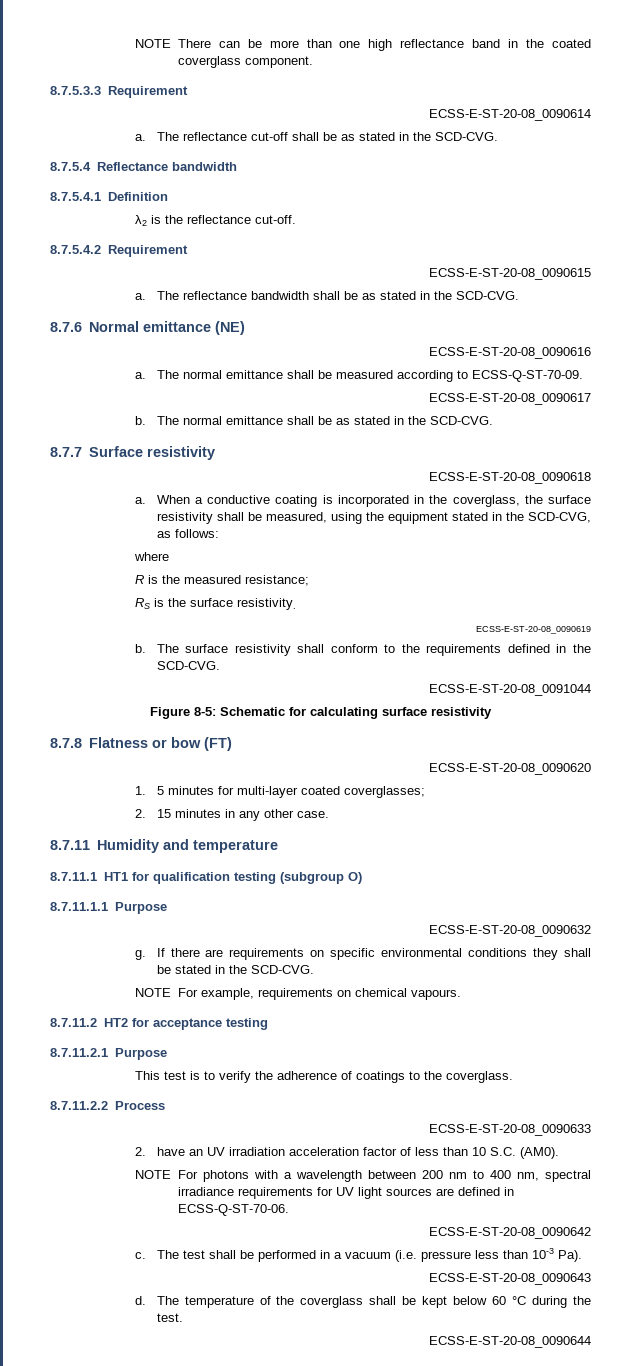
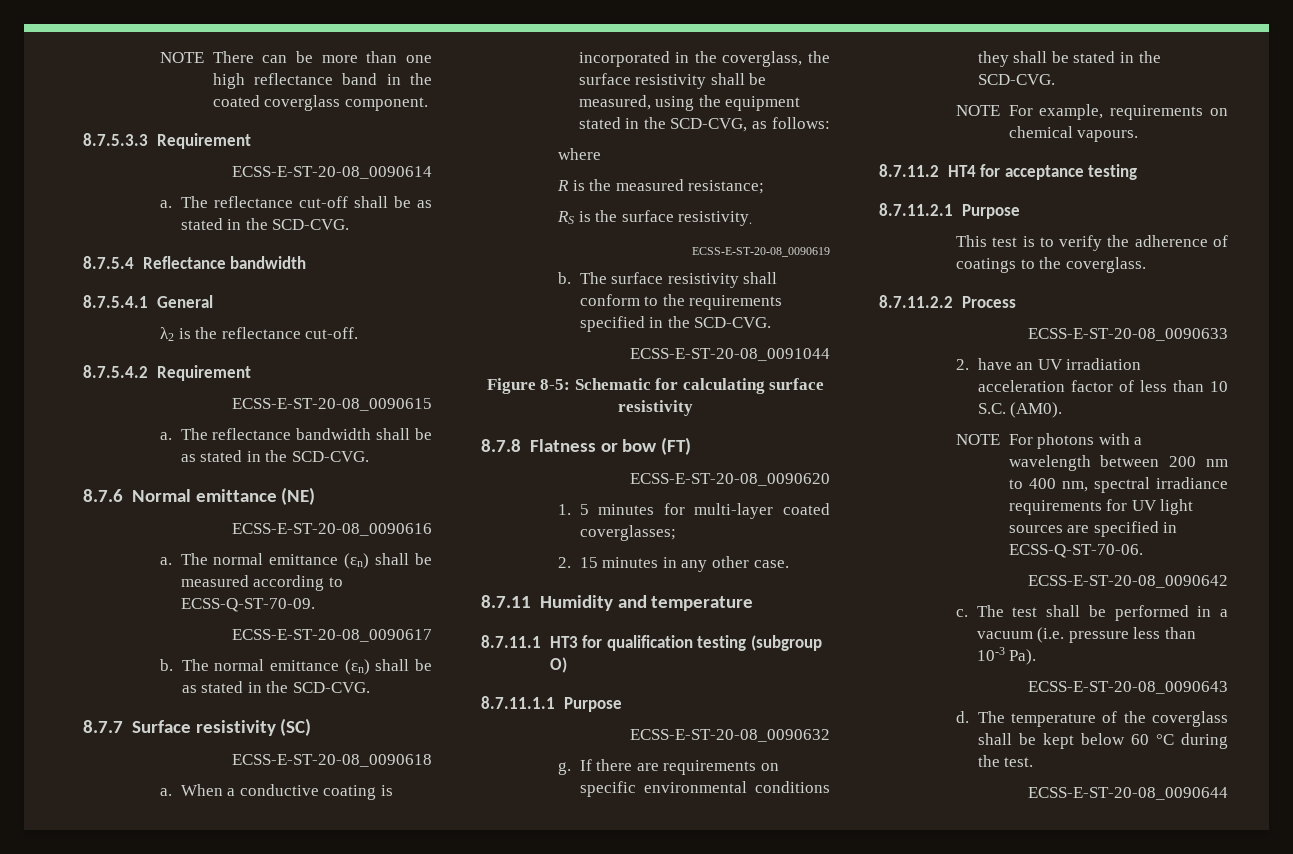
[107,192,168,201] Definition -> [156,295,213,308] General
(283, 374) none -> [344,553,370,569] (εn)
(283, 420) none -> [344,659,370,675] (εn)
(215, 453) none -> [280,718,312,736] (SC)
[507,644,550,653] defined -> [579,316,645,332] specified
[103,872,128,881] HT1 -> [549,636,578,648] HT3
[103,1018,128,1027] HT2 -> [947,165,976,177] HT4
[457,1187,500,1196] defined -> [1093,521,1159,537] specified

